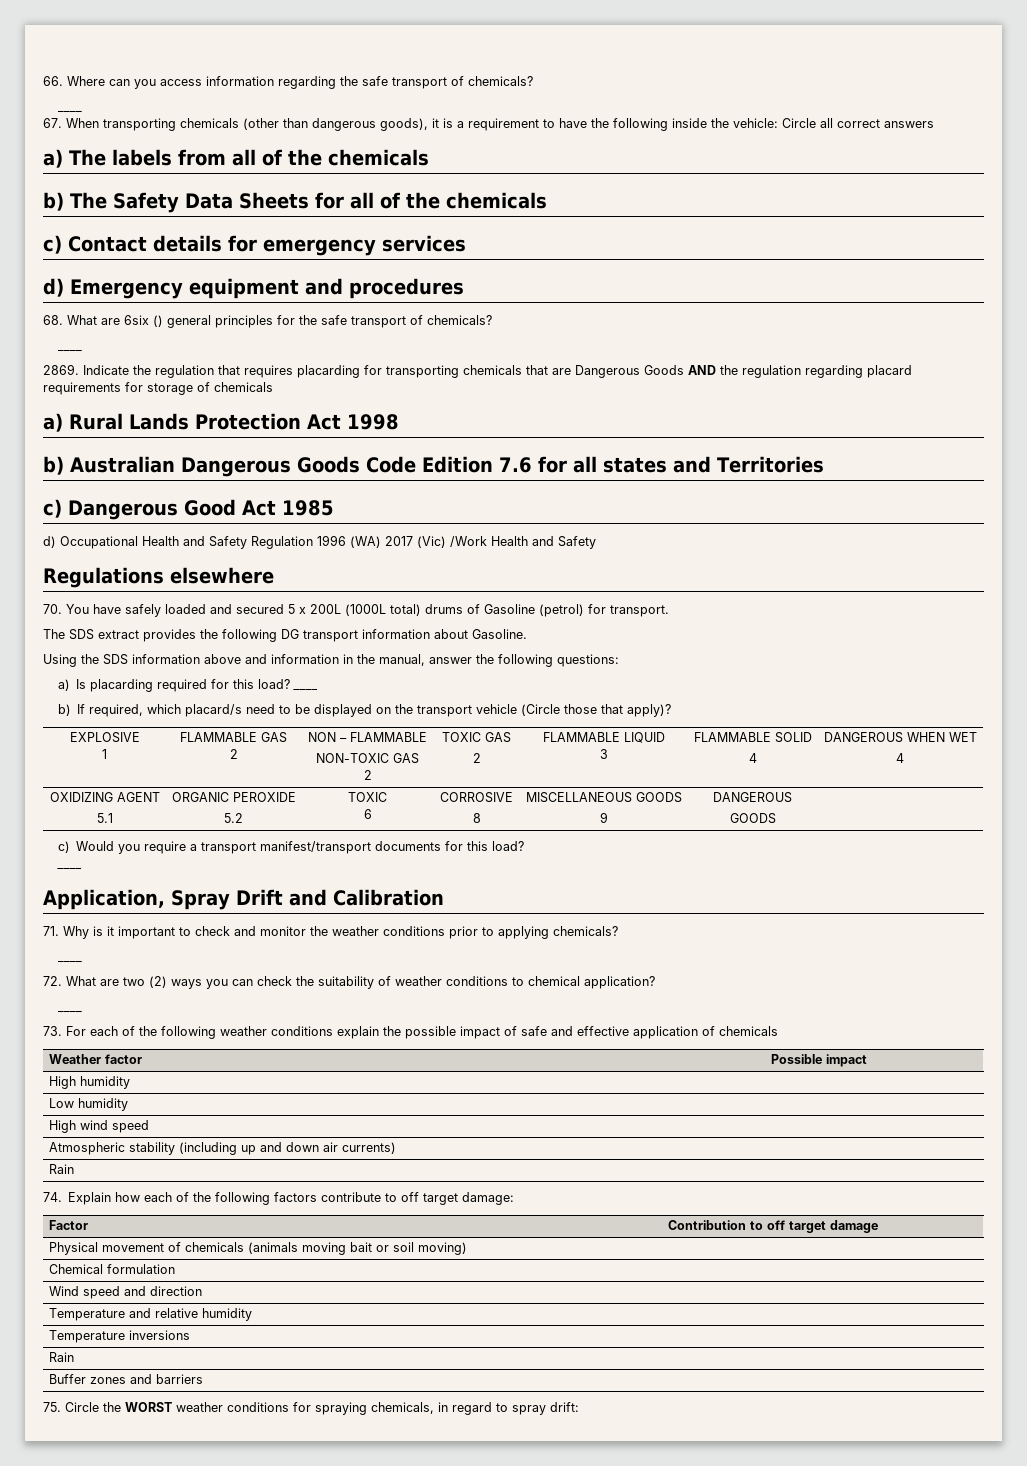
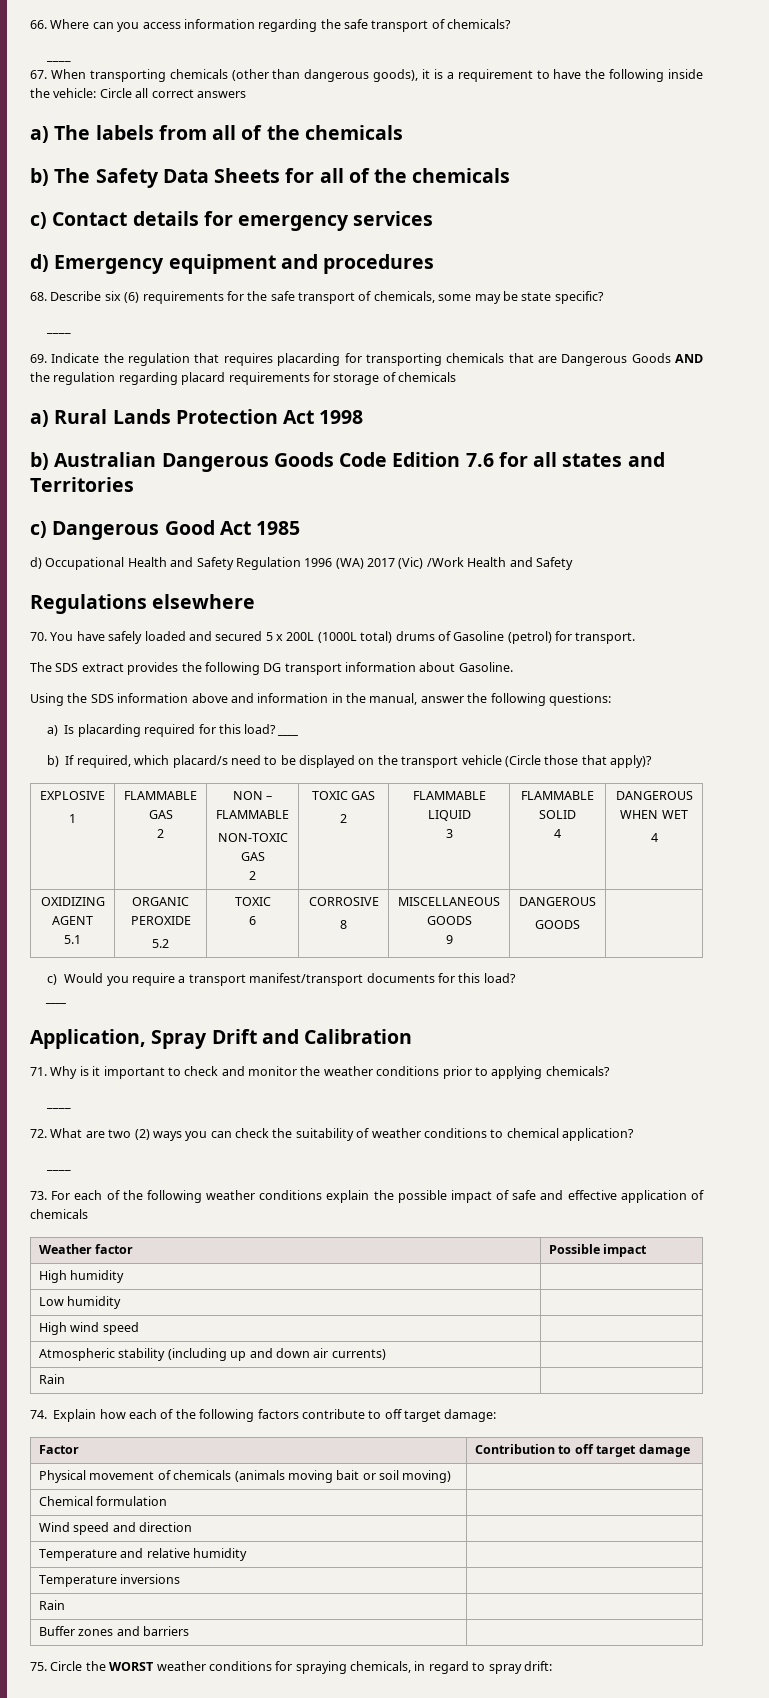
[67,315,273,328] What are 6six () general principles -> [50,291,224,304] Describe six (6) requirements
[427,315,492,325] [57,350,82,352] [43,364,79,375] chemicals? // ____ // 2869. -> [373,291,604,304] [46,332,72,334] [30,354,47,363] chemicals, some may be state specific? // ____ // 69.

